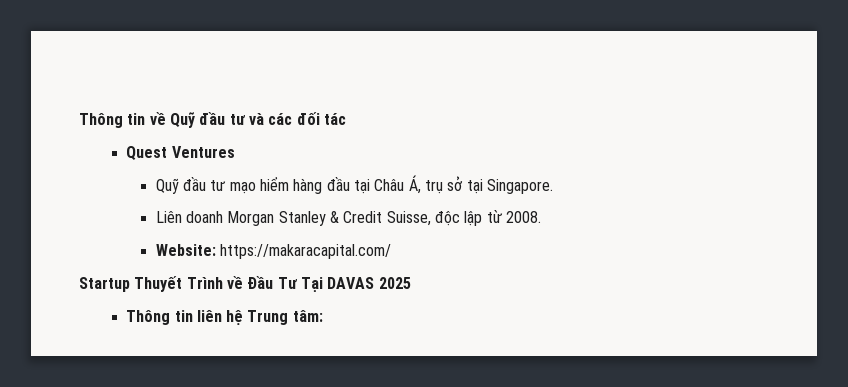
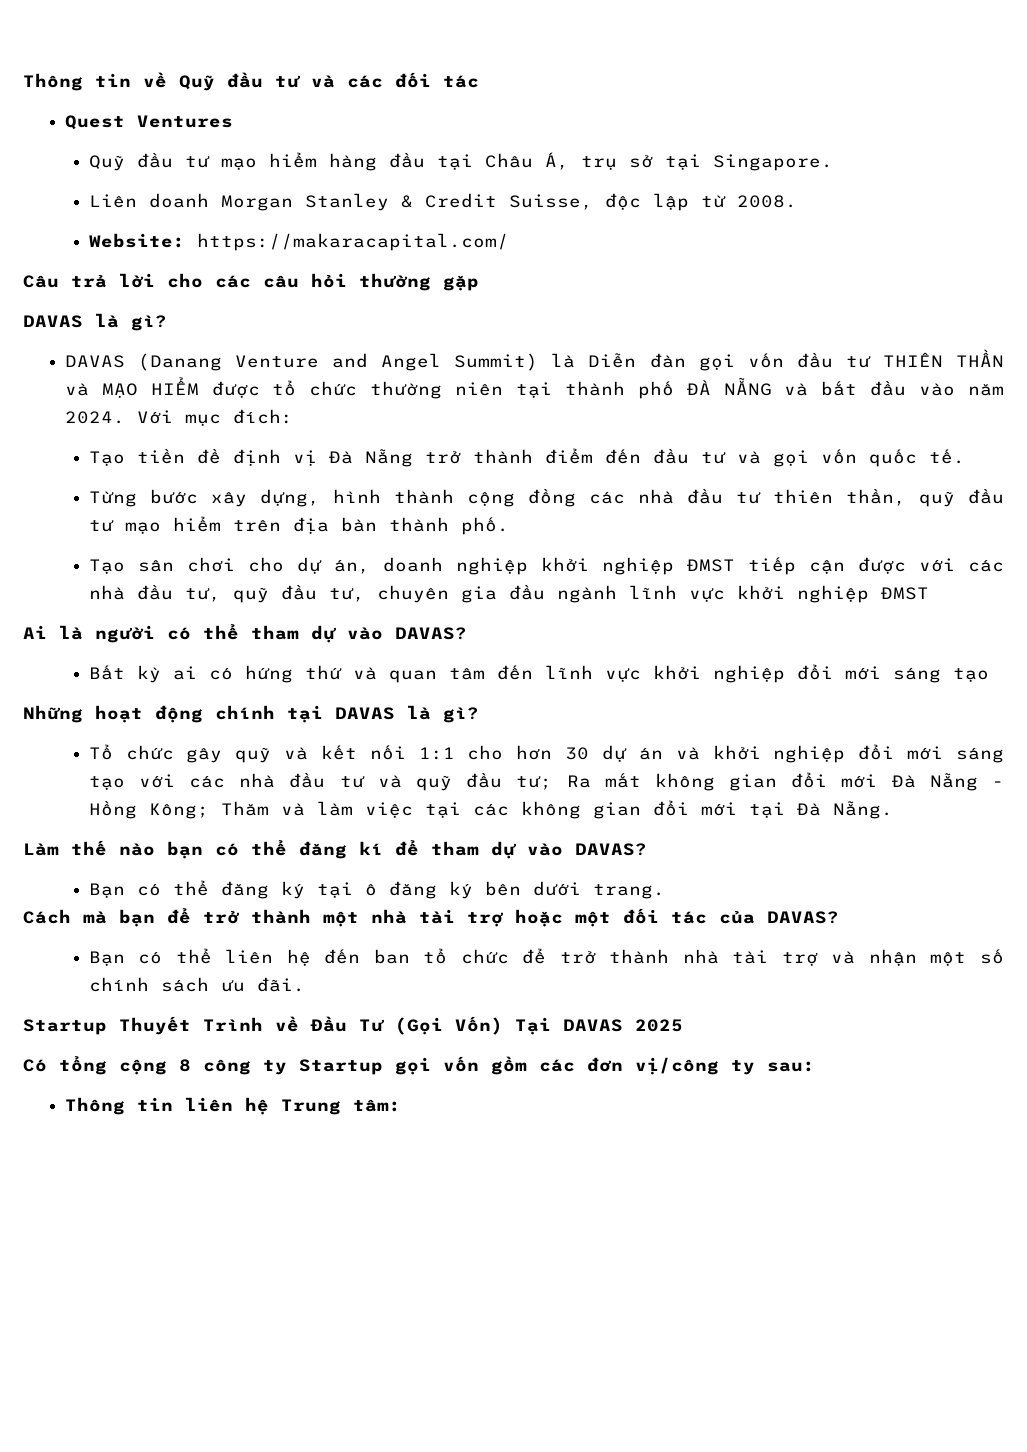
(392, 251) none -> [23,273,479,291] [23,313,167,331] [64,349,1004,371] [64,377,1004,399] [64,409,293,426] [88,448,965,467] [88,489,1005,507] [88,516,509,535] [88,557,1005,575] [88,585,929,603] [23,624,467,643] [88,664,989,683] [23,705,479,723] [88,744,1005,763] [88,772,1004,791] [88,800,893,819] [23,840,647,859] [88,880,665,899] [23,908,839,927] [88,948,1005,966] [88,977,305,992] // Câu trả lời cho các câu hỏi thường gặp // DAVAS là gì? // DAVAS (Danang Venture and Angel Summit) là Diễn đàn gọi vốn đầu tư THIÊN THẦN và MẠO HIỂM được tổ chức thường niên tại thành phố ĐÀ NẴNG và bắt đầu vào năm 2024. Với mục đích: // Tạo tiền đề định vị Đà Nẵng trở thành điểm đến đầu tư và gọi vốn quốc tế. // Từng bước xây dựng, hình thành cộng đồng các nhà đầu tư thiên thần, quỹ đầu tư mạo hiểm trên địa bàn thành phố. // Tạo sân chơi cho dự án, doanh nghiệp khởi nghiệp ĐMST tiếp cận được với các nhà đầu tư, quỹ đầu tư, chuyên gia đầu ngành lĩnh vực khởi nghiệp ĐMST // Ai là người có thể tham dự vào DAVAS? // Bất kỳ ai có hứng thứ và quan tâm đến lĩnh vực khởi nghiệp đổi mới sáng tạo // Những hoạt động chính tại DAVAS là gì? // Tổ chức gây quỹ và kết nối 1:1 cho hơn 30 dự án và khởi nghiệp đổi mới sáng tạo với các nhà đầu tư và quỹ đầu tư; Ra mắt không gian đổi mới Đà Nẵng - Hồng Kông; Thăm và làm việc tại các không gian đổi mới tại Đà Nẵng. // Làm thế nào bạn có thể đăng kí để tham dự vào DAVAS? // Bạn có thể đăng ký tại ô đăng ký bên dưới trang. // Cách mà bạn để trở thành một nhà tài trợ hoặc một đối tác của DAVAS? // Bạn có thể liên hệ đến ban tổ chức để trở thành nhà tài trợ và nhận một số chính sách ưu đãi.
(297, 283) none -> [395,1016,503,1035] (Gọi Vốn)
(411, 283) none -> [23,1056,815,1075] // Có tổng cộng 8 công ty Startup gọi vốn gồm các đơn vị/công ty sau:

